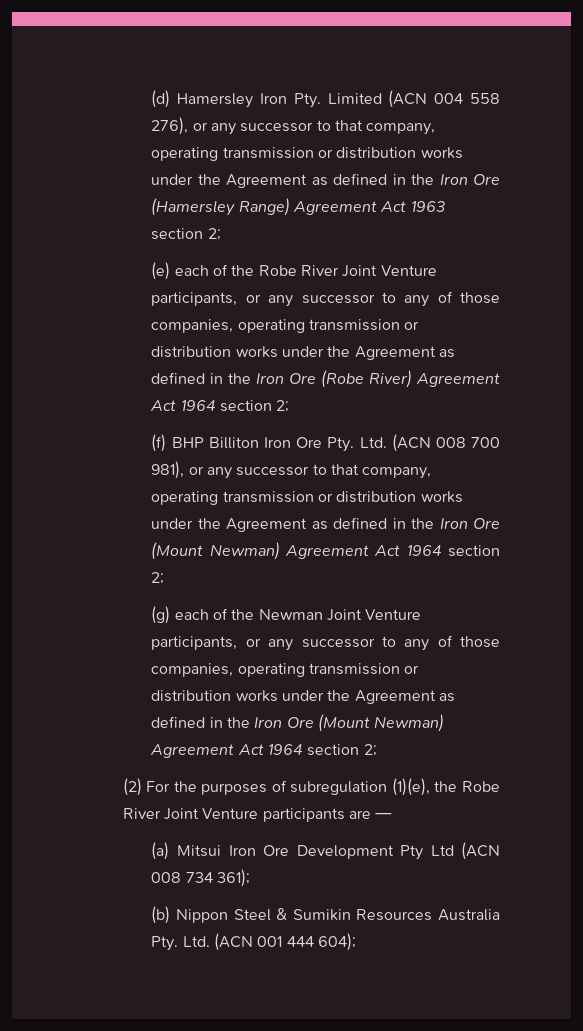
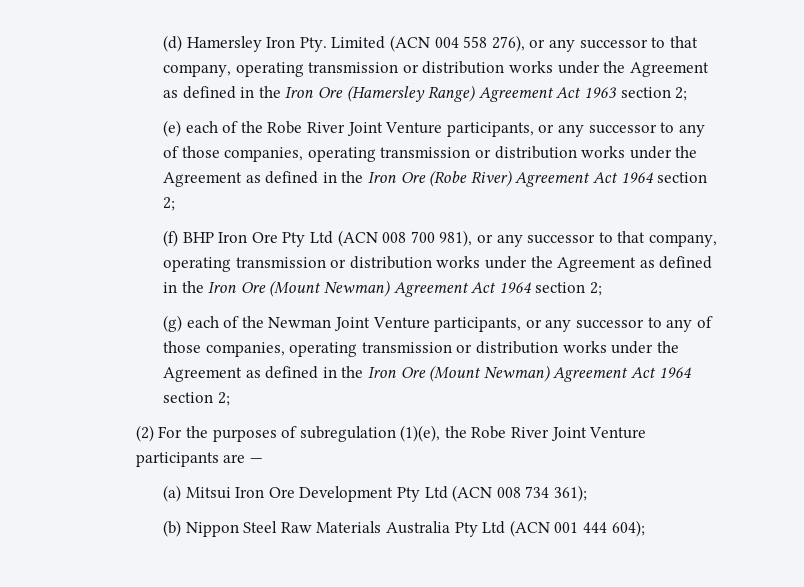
[208,437,387,452] Billiton Iron Ore Pty. Ltd. -> [218,231,334,247] Iron Ore Pty Ltd
[276,908,500,921] [151,936,210,951] & Sumikin Resources Australia Pty. Ltd. -> [280,521,506,537] Raw Materials Australia Pty Ltd

